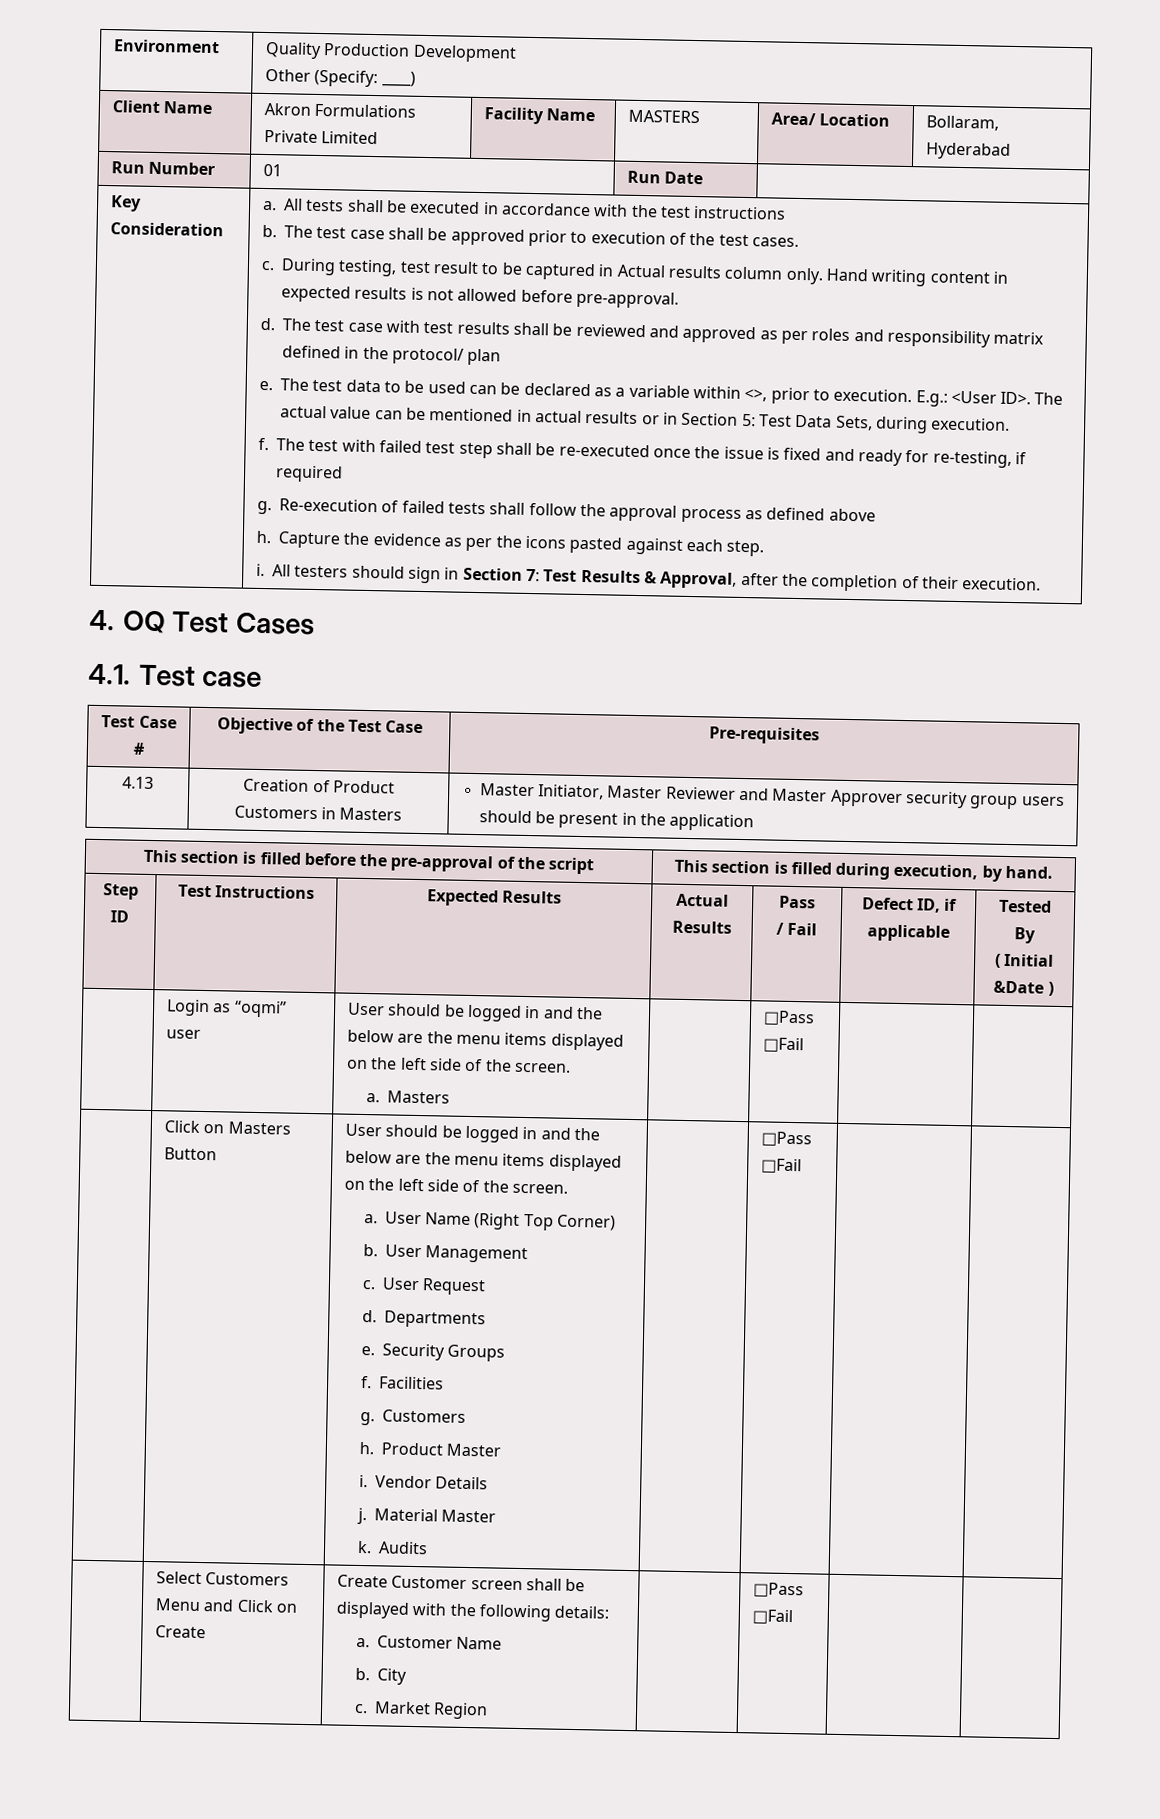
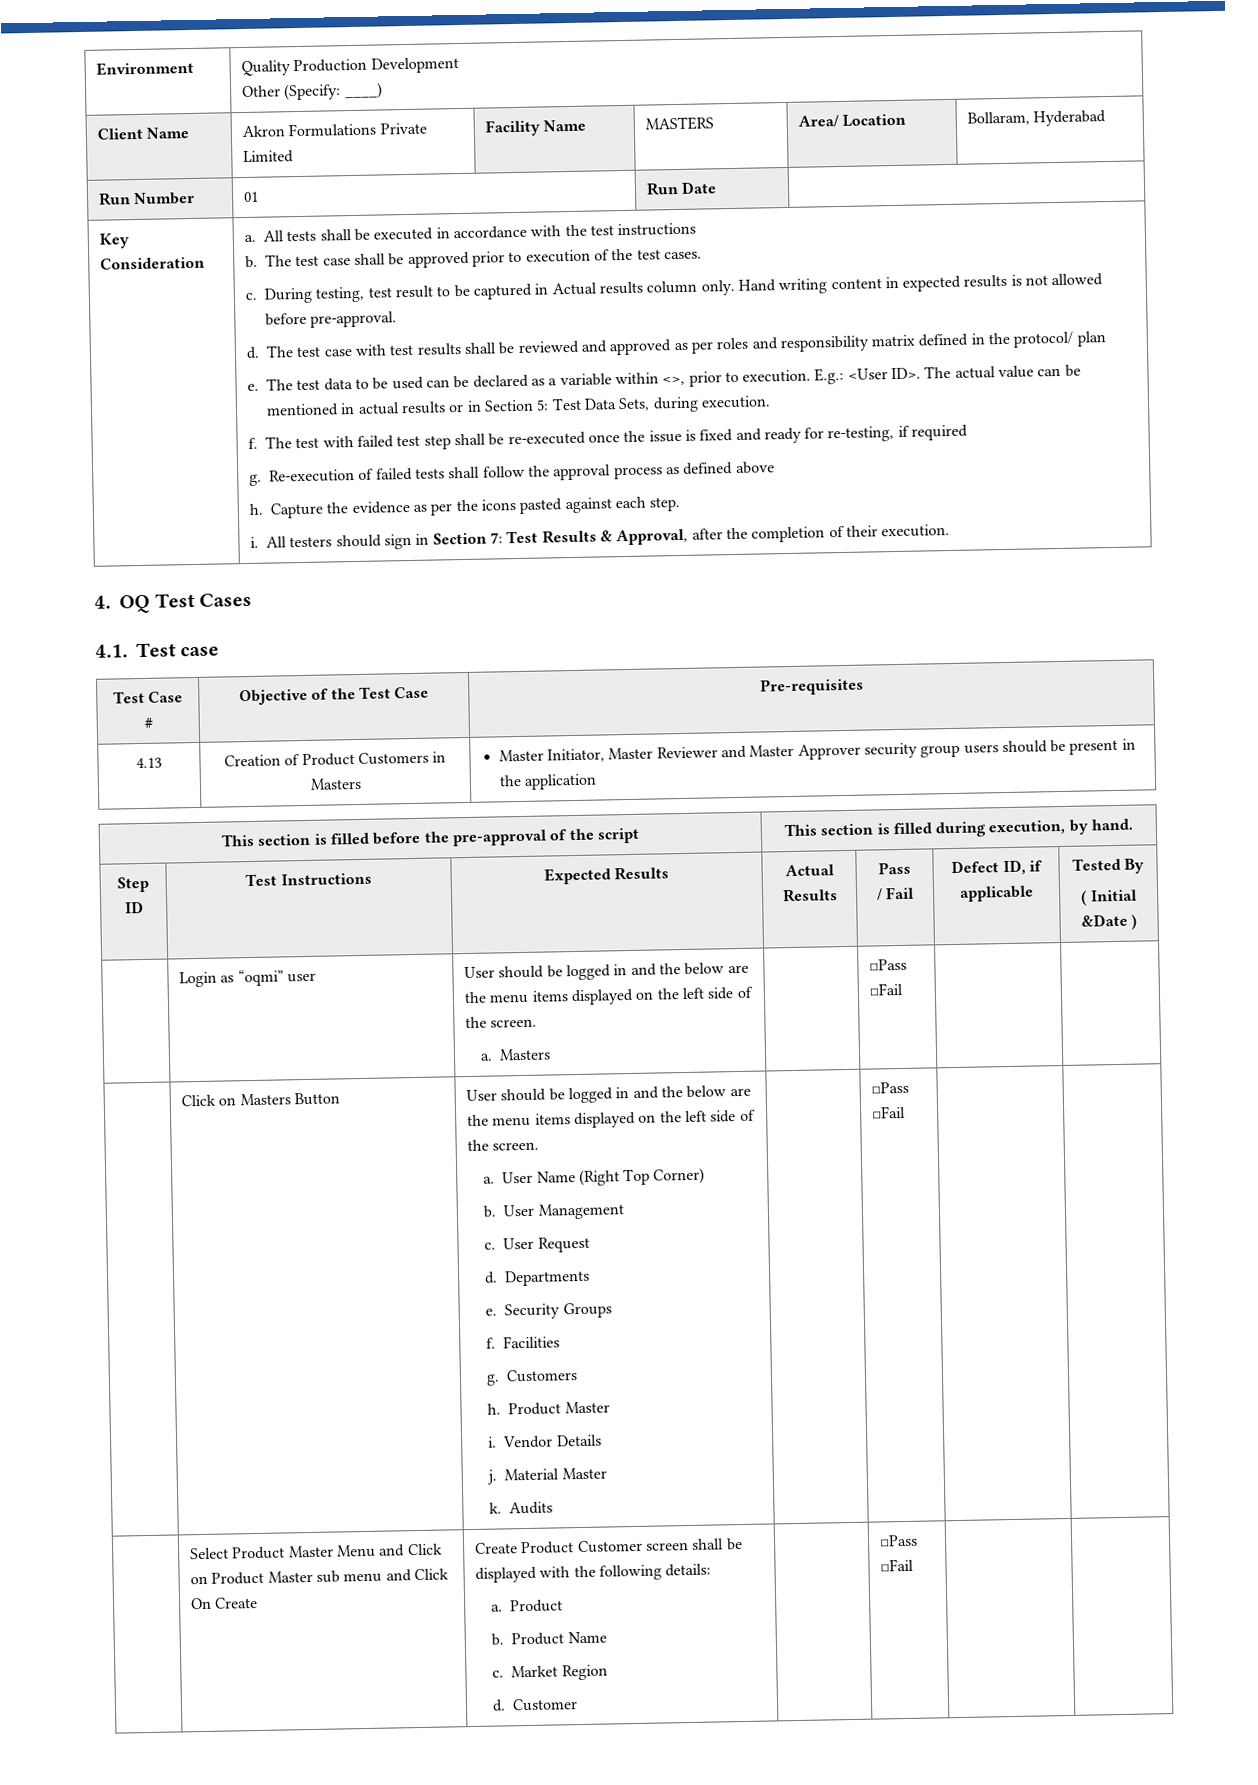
[205,1572,290,1586] Customers -> [232,1545,334,1560] Product Master
(298, 1608) none -> [211,1568,449,1585] [190,1597,213,1610] Product Master sub menu and Click On
(389, 1581) none -> [520,1541,575,1555] Product
[376,1635,502,1650] [354,1667,407,1685] Customer Name // b. City -> [510,1599,564,1613] [491,1631,607,1646] Product // b. Product Name
(488, 1711) none -> [492,1698,579,1712] // d. Customer

